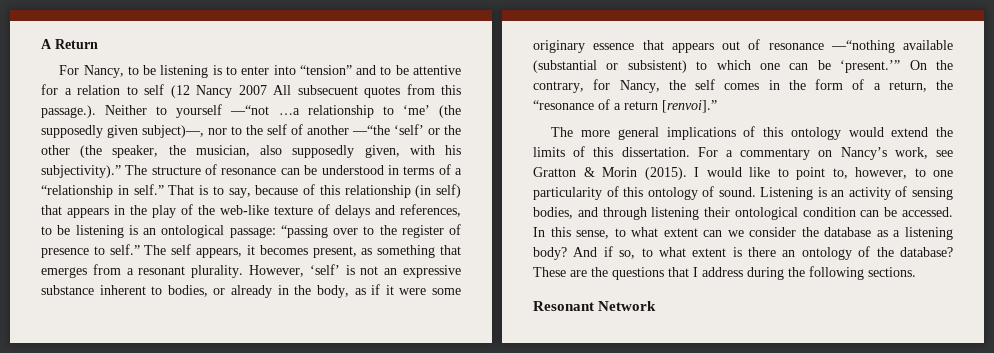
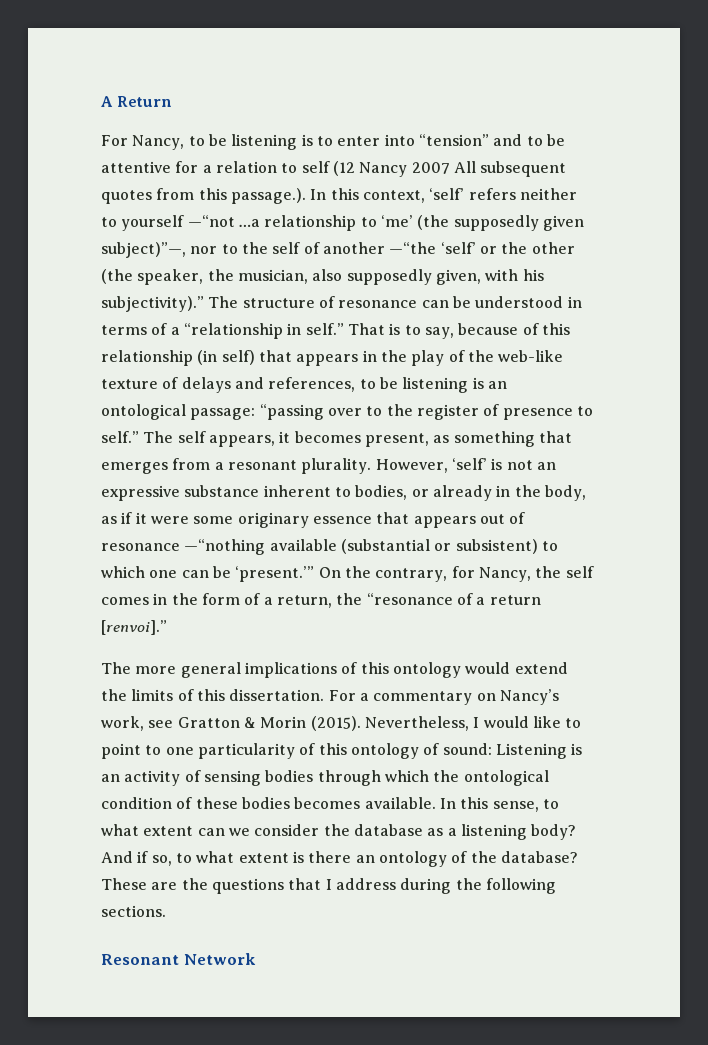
[297,85,358,95] subsecuent -> [480,161,567,177] subsequent
[105,105,148,115] Neither -> [310,188,577,203] In this context, ‘self’ refers neither
[142,125,204,138] subject)—, -> [101,242,186,258] subject)”—,
(687, 173) none -> [364,716,469,731] Nevertheless,
[832,167,907,179] to, however, -> (141, 751) none
[718,187,756,197] sound. -> [442,743,492,755] sound:
[533,207,953,220] bodies, and through listening their ontological condition can be accessed. -> [265,770,549,786] [101,797,436,809] bodies through which the ontological condition of these bodies becomes available.

